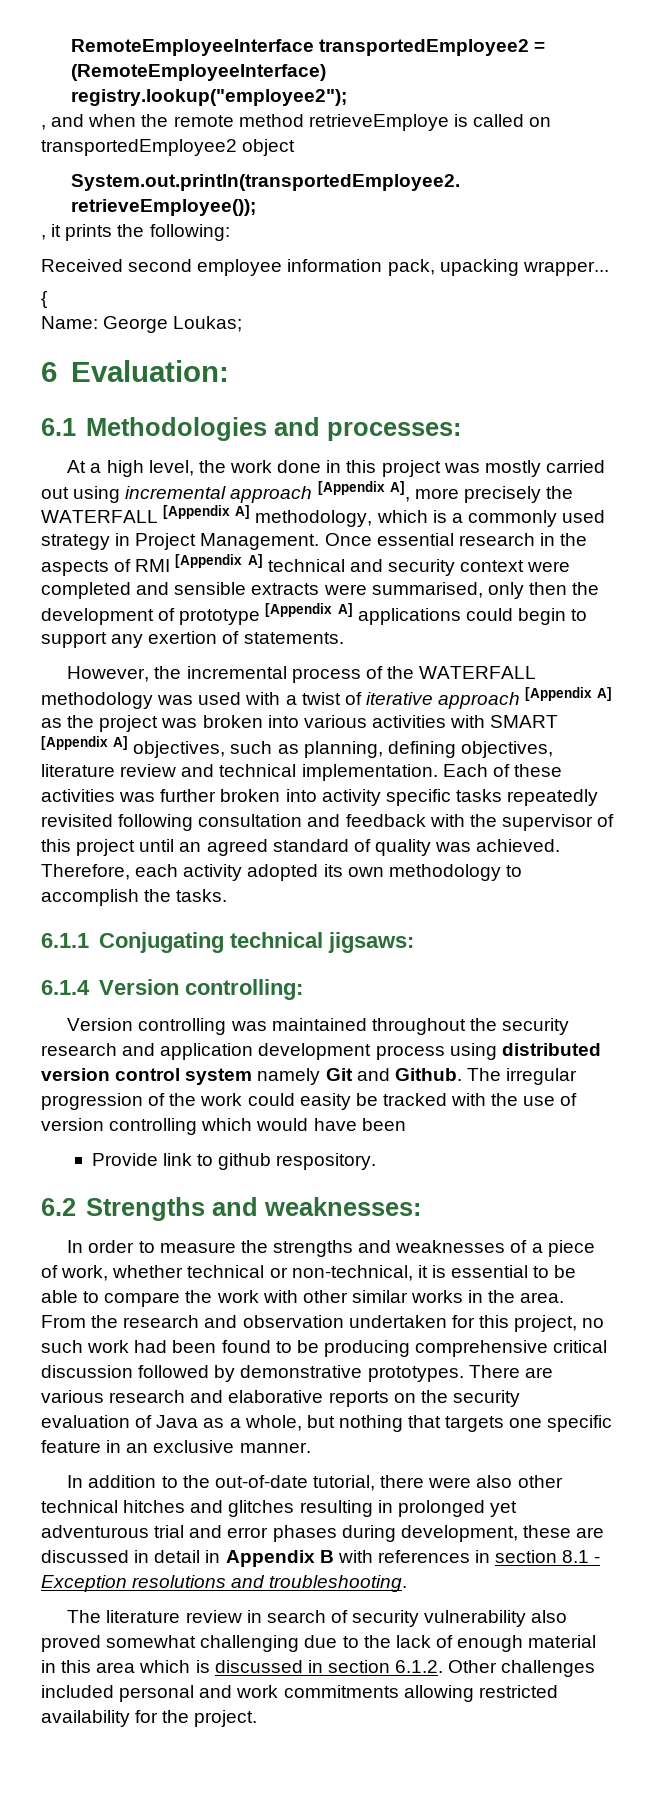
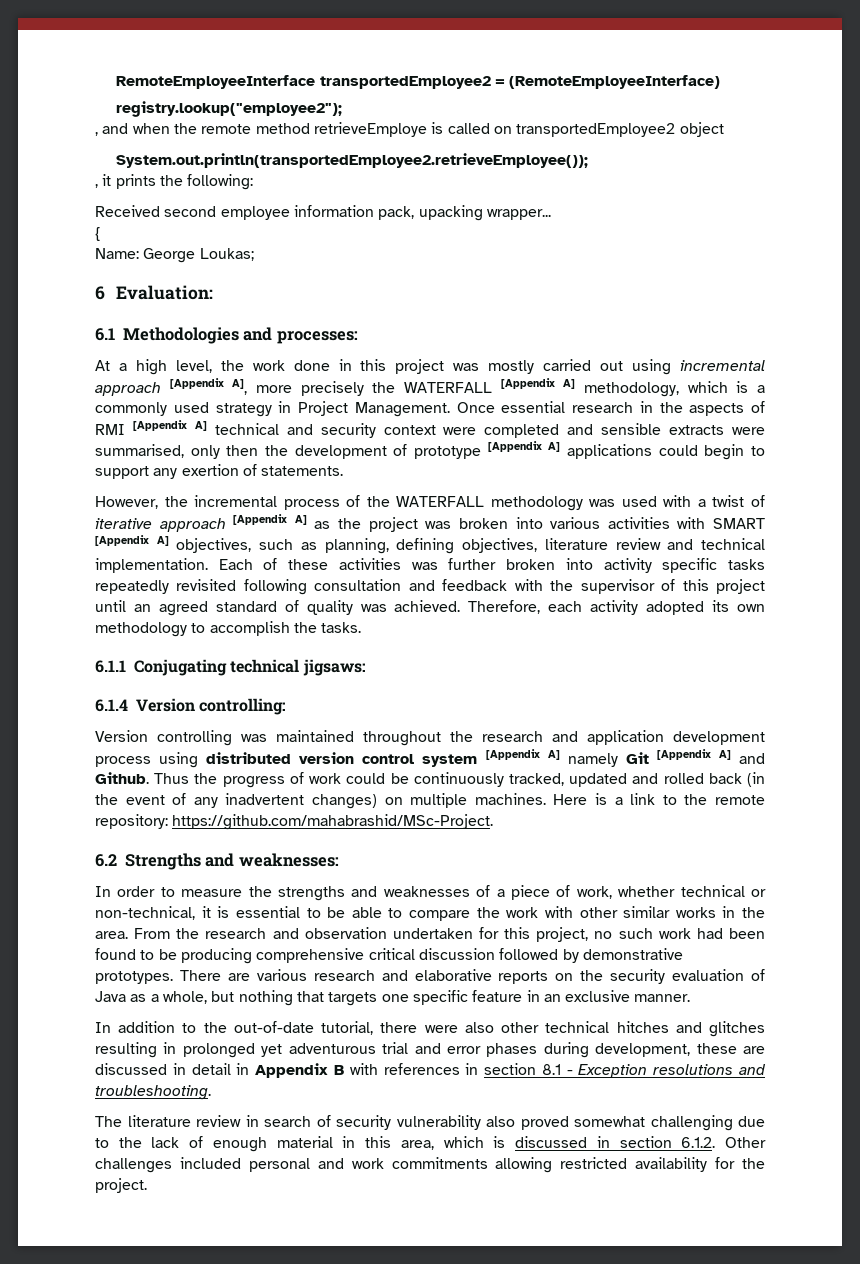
[502,1018,570,1035] security -> (473, 736) none
[257,1068,578,1085] [41,1093,578,1110] [41,1118,406,1135] [91,1153,377,1170] namely Git and Github. The irregular progression of the work could easity be tracked with the use of version controlling which would have been // Provide link to github respository. -> [485,749,765,767] [95,772,765,788] [95,793,766,809] [95,814,494,830] [Appendix A] namely Git [Appendix A] and Github. Thus the progress of work could be continuously tracked, updated and rolled back (in the event of any inadvertent changes) on multiple machines. Here is a link to the remote repository: https://github.com/mahabrashid/MSc-Project.
[96,1662,136,1673] area -> [400,1140,434,1150] area,

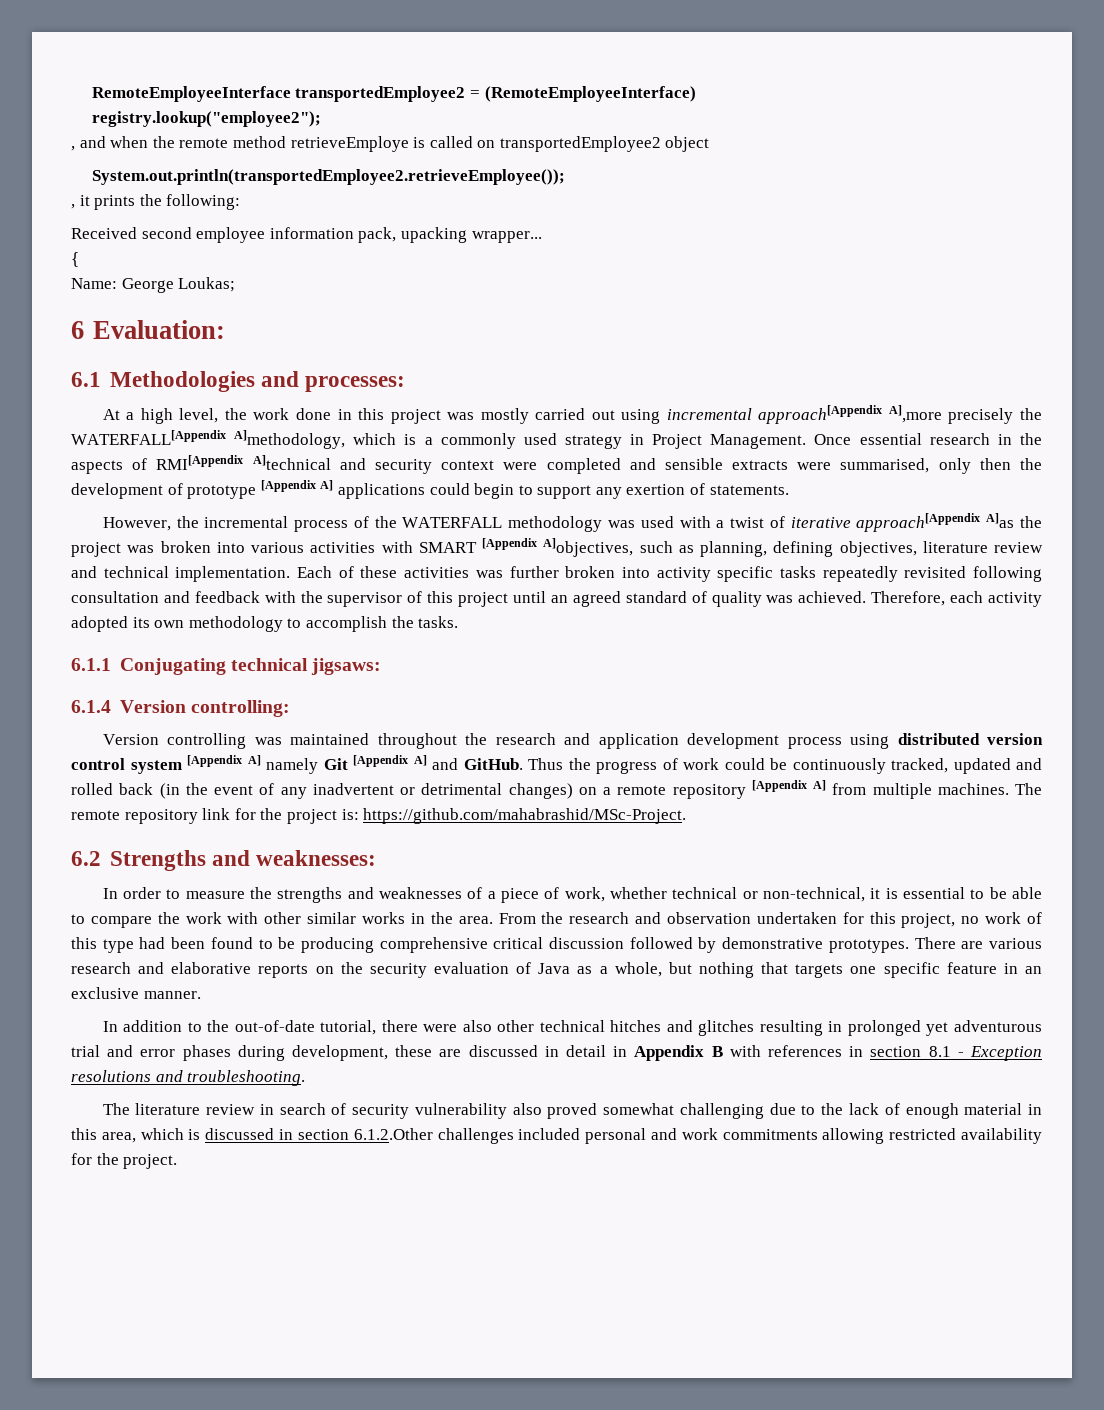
[95,378,679,397] approach [Appendix A], more precisely the WATERFALL [Appendix A] methodology, -> [758,405,1042,424] [71,430,346,449] approach[Appendix A],more precisely the WATERFALL[Appendix A]methodology,
[95,420,279,435] RMI [Appendix A] technical -> [156,455,331,470] RMI[Appendix A]technical
[159,514,331,532] approach [Appendix A] as -> [856,513,1015,532] approach[Appendix A]as
[156,536,252,553] A] objectives, -> [543,538,634,557] A]objectives,
[95,772,149,784] Github. -> [463,758,523,770] GitHub.
[312,793,766,809] [95,814,168,829] changes) on multiple machines. Here is a link to the remote repository: -> [400,780,1042,799] [71,808,359,824] or detrimental changes) on a remote repository [Appendix A] from multiple machines. The remote repository link for the project is:
[618,928,691,939] such work -> [985,912,1042,924] [71,937,134,953] work of this type
[681,1137,767,1148] 6.1.2. Other -> [353,1128,433,1140] 6.1.2.Other

